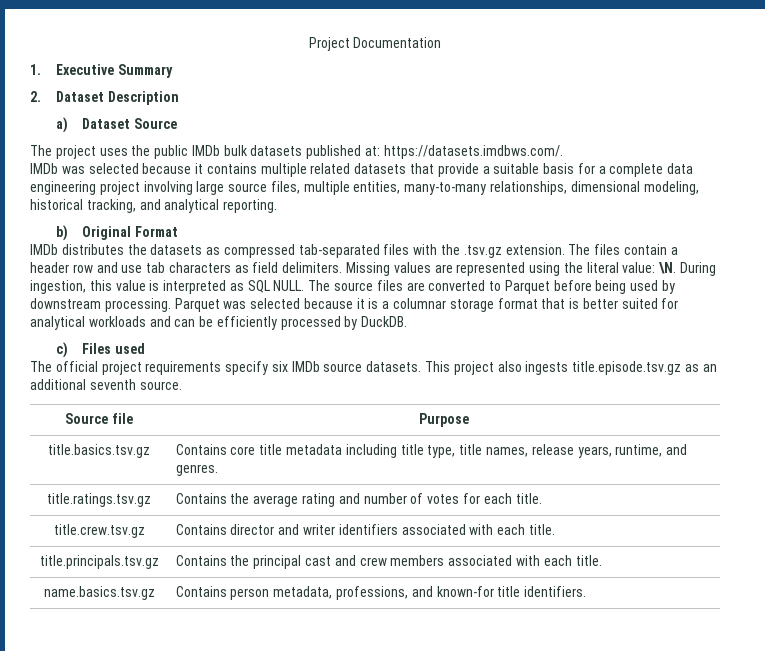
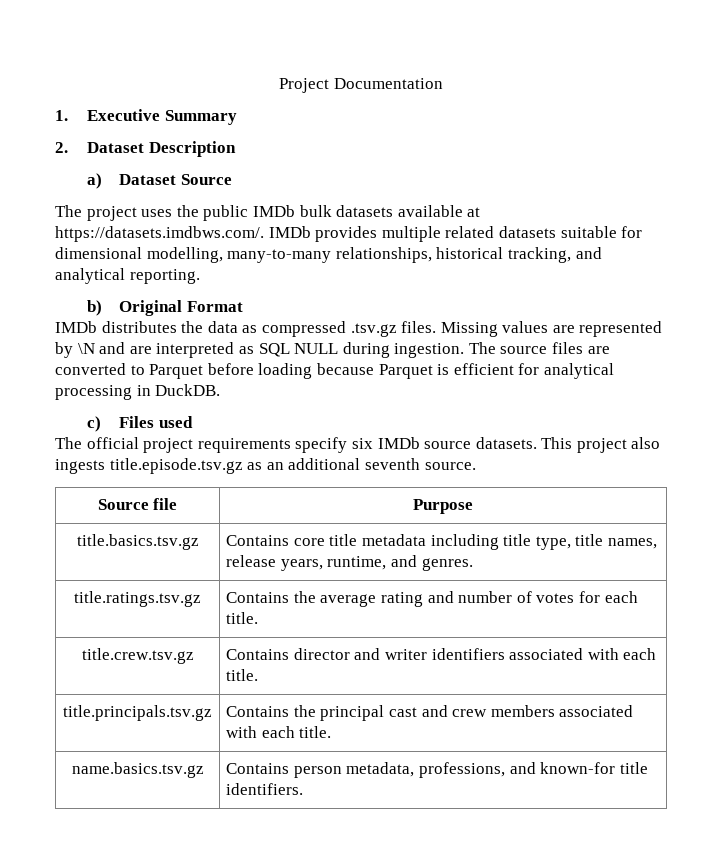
[306,145,381,159] published at: -> [397,205,481,217] available at
[30,163,694,177] [30,181,699,195] // IMDb was selected because it contains multiple related datasets that provide a suitable basis for a complete data engineering project involving large source files, multiple entities, many-to-many relationships, dimensional modeling, -> [268,226,643,242] [55,247,432,263] IMDb provides multiple related datasets suitable for dimensional modelling, many-to-many relationships,
[150,244,203,255] datasets -> [207,321,238,333] data
[298,244,678,258] [30,262,717,276] [30,280,305,294] tab-separated files with the .tsv.gz extension. The files contain a header row and use tab characters as field delimiters. Missing values are represented using the literal value: \N. During ingestion, this value is interpreted as SQL NULL. -> [350,321,663,337] [55,342,465,358] .tsv.gz files. Missing values are represented by \N and are interpreted as SQL NULL during ingestion.
[595,280,676,294] [30,298,679,312] [30,316,358,330] being used by downstream processing. Parquet was selected because it is a columnar storage format that is better suited for analytical workloads and can be efficiently processed by -> [258,363,614,379] [55,385,151,400] loading because Parquet is efficient for analytical processing in

